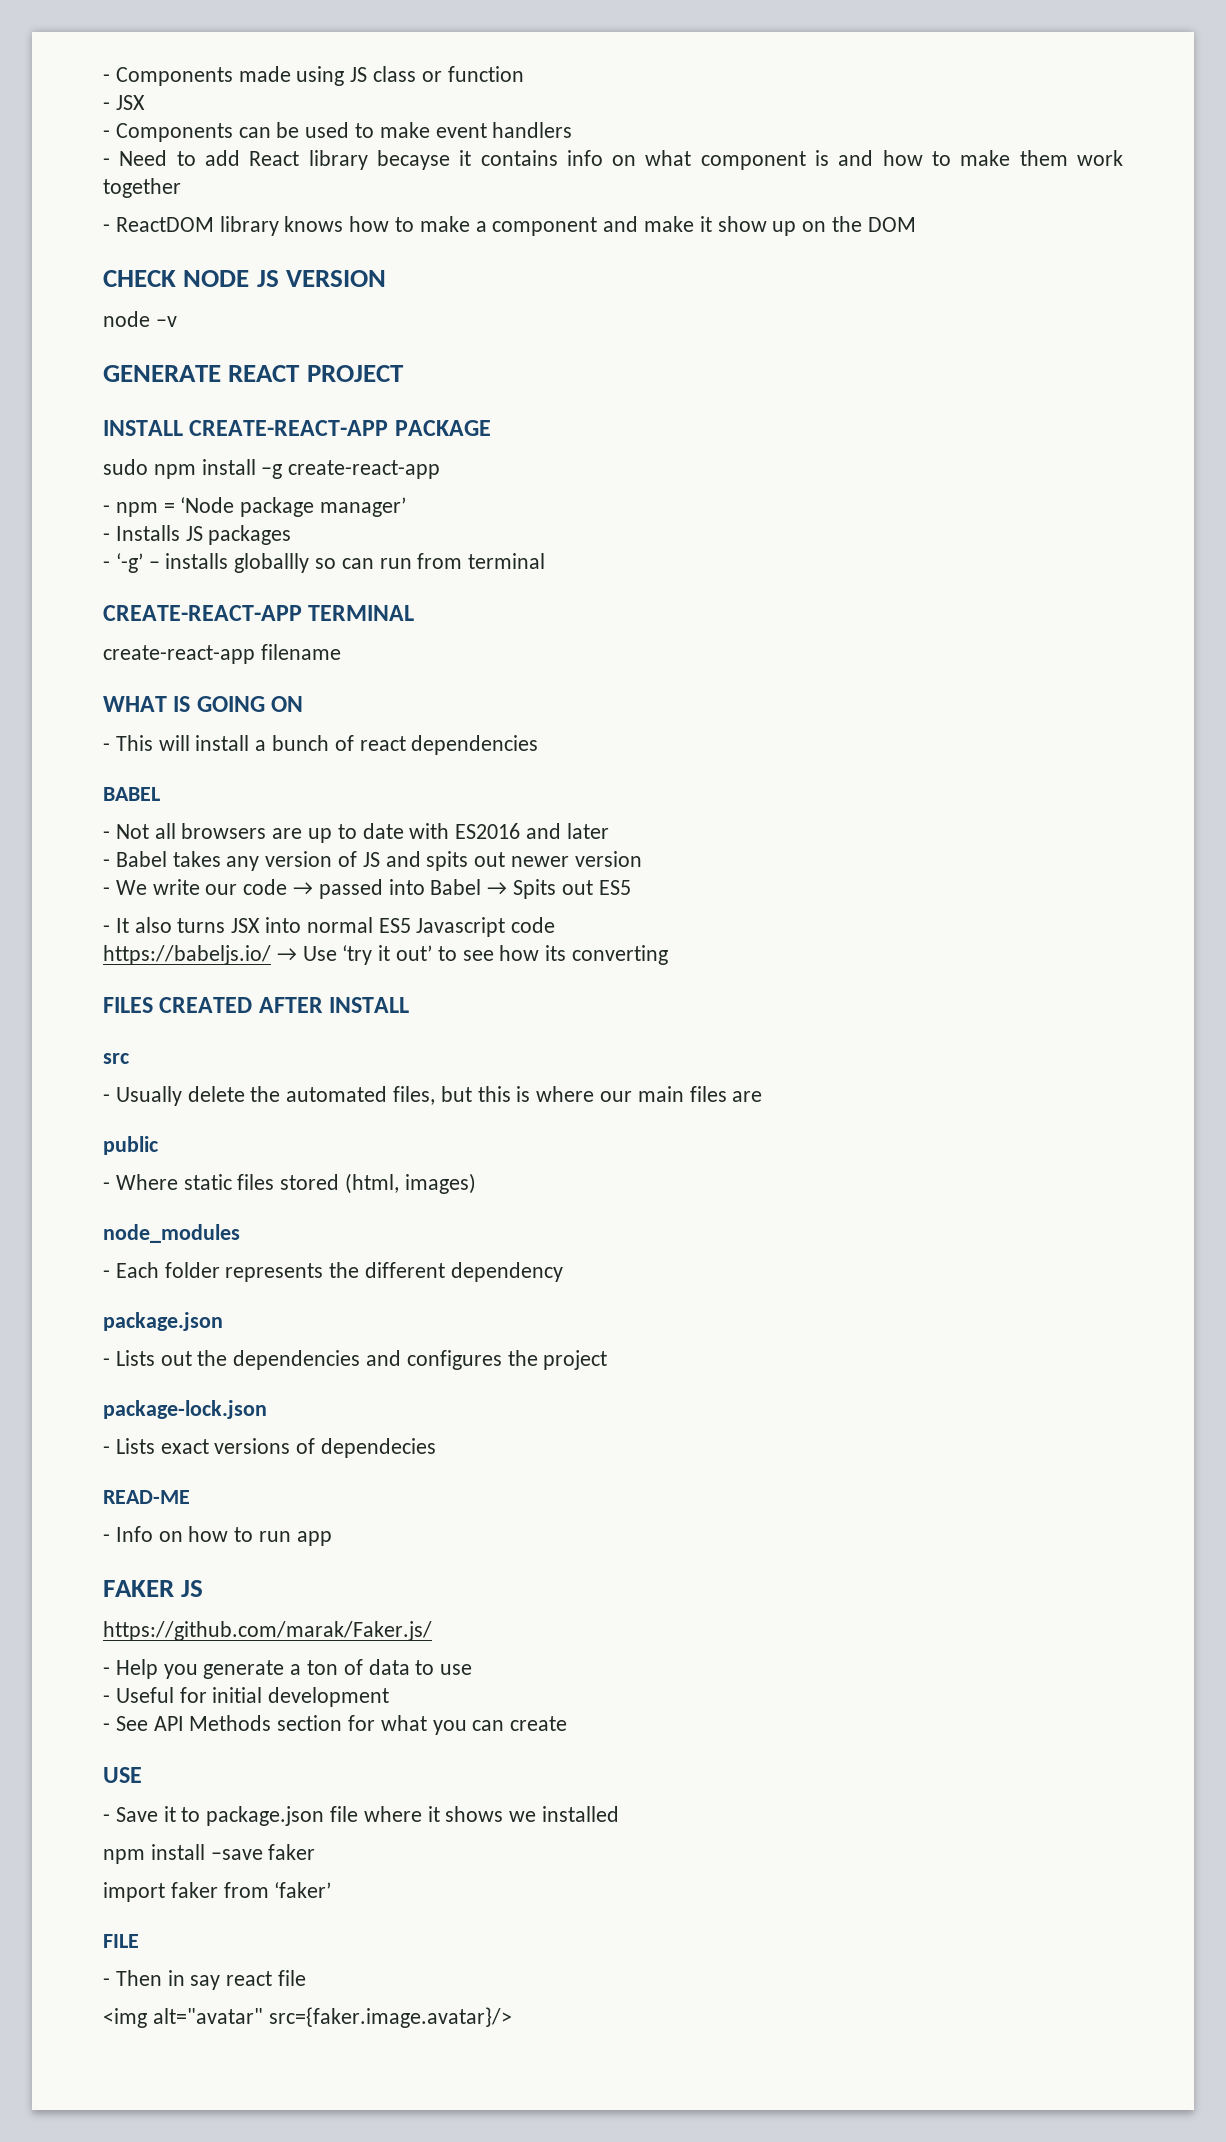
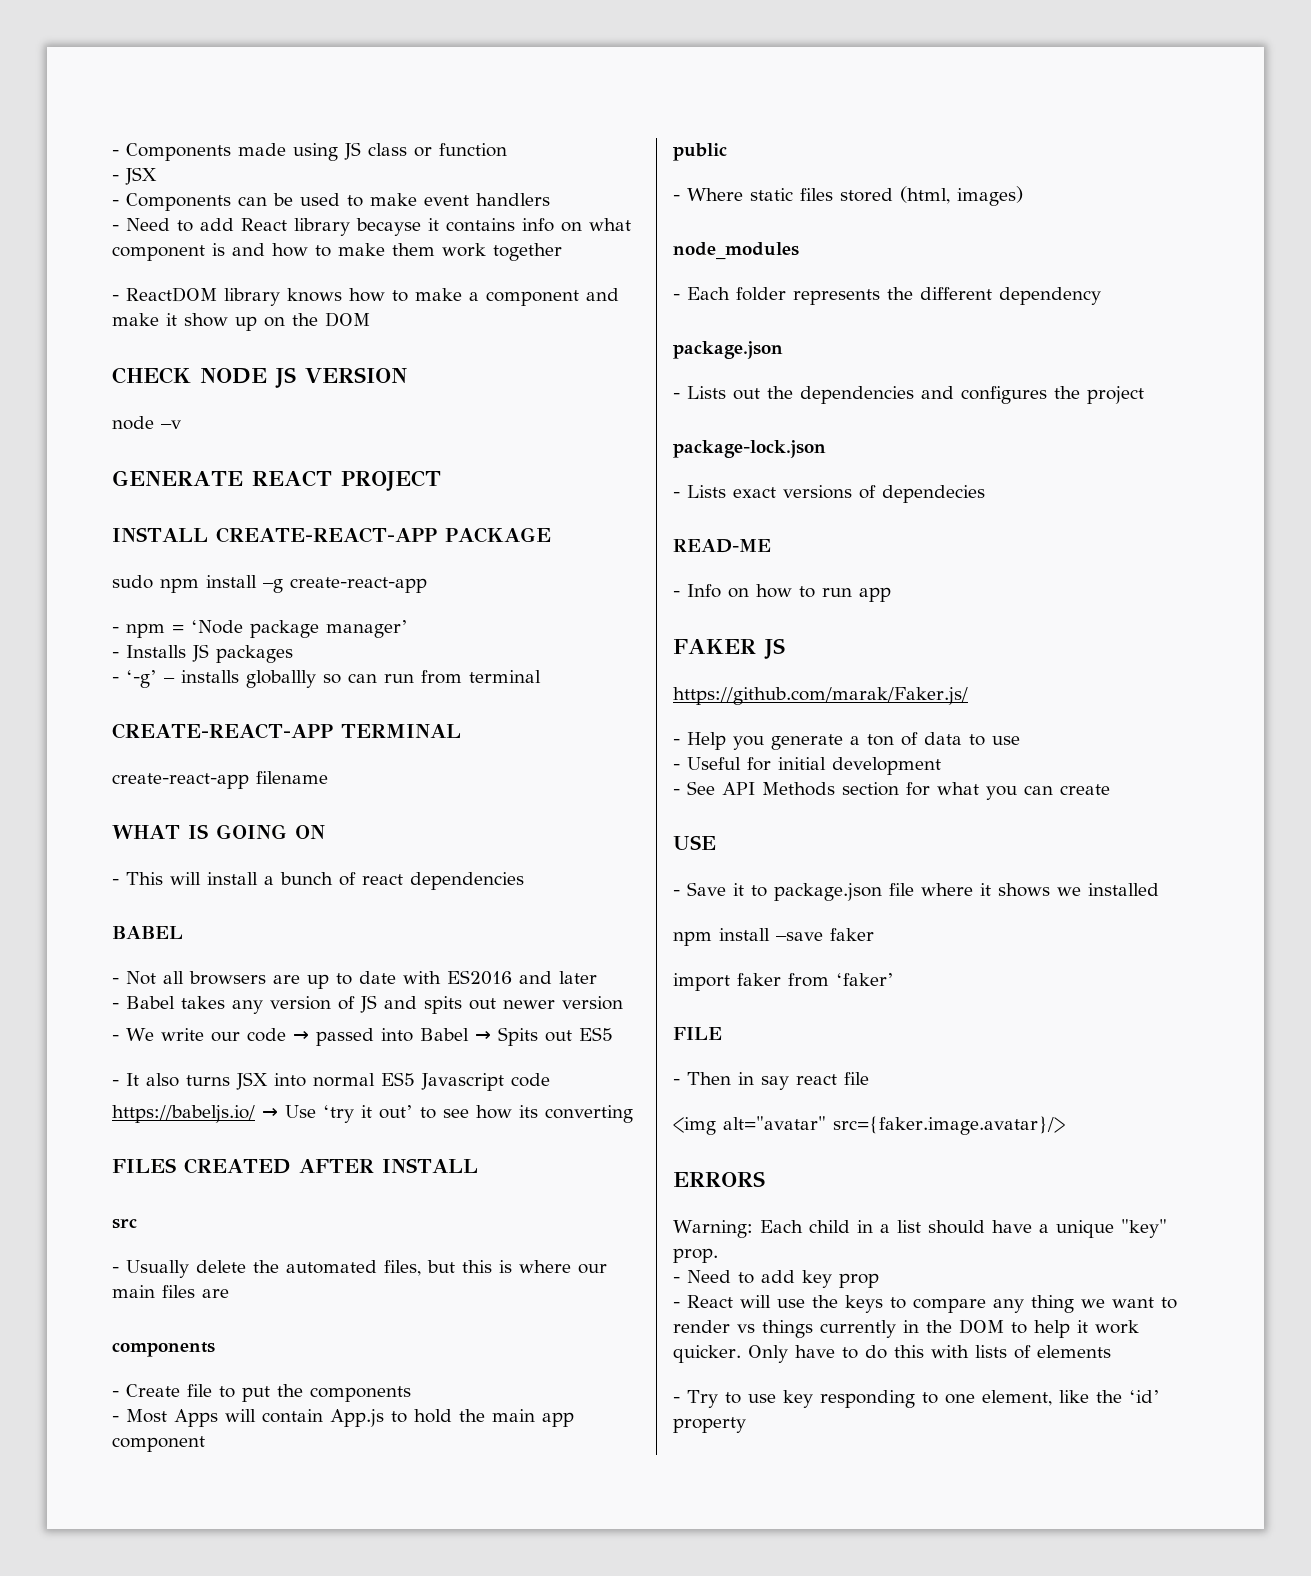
(763, 1096) none -> [112,1342,215,1357] [112,1384,411,1402] [112,1409,574,1427] [112,1436,205,1452] // components // - Create file to put the components // - Most Apps will contain App.js to hold the main app component
(512, 2017) none -> [673,1171,765,1187] [673,1219,1167,1238] [673,1248,718,1263] [673,1270,879,1288] [673,1295,1177,1313] [673,1319,1139,1338] [673,1345,1111,1363] [673,1390,1160,1408] [673,1417,746,1433] // ERRORS // Warning: Each child in a list should have a unique "key" prop. // - Need to add key prop // - React will use the keys to compare any thing we want to render vs things currently in the DOM to help it work quicker. Only have to do this with lists of elements // - Try to use key responding to one element, like the ‘id’ property

